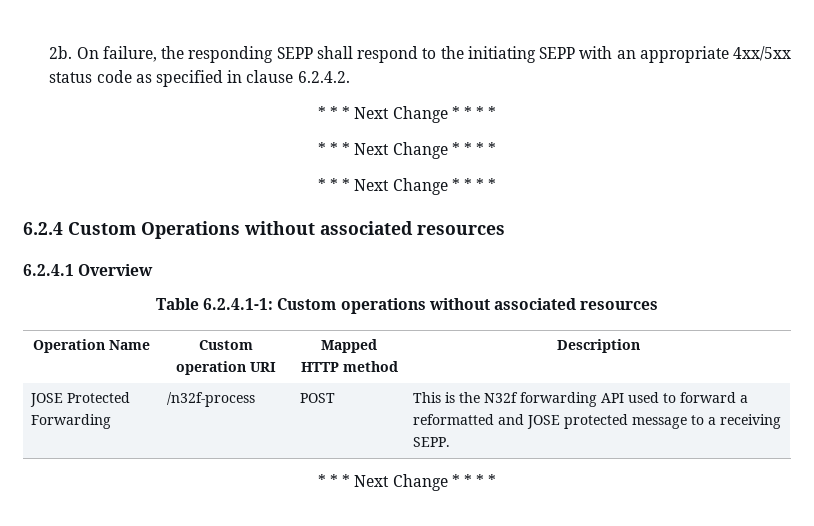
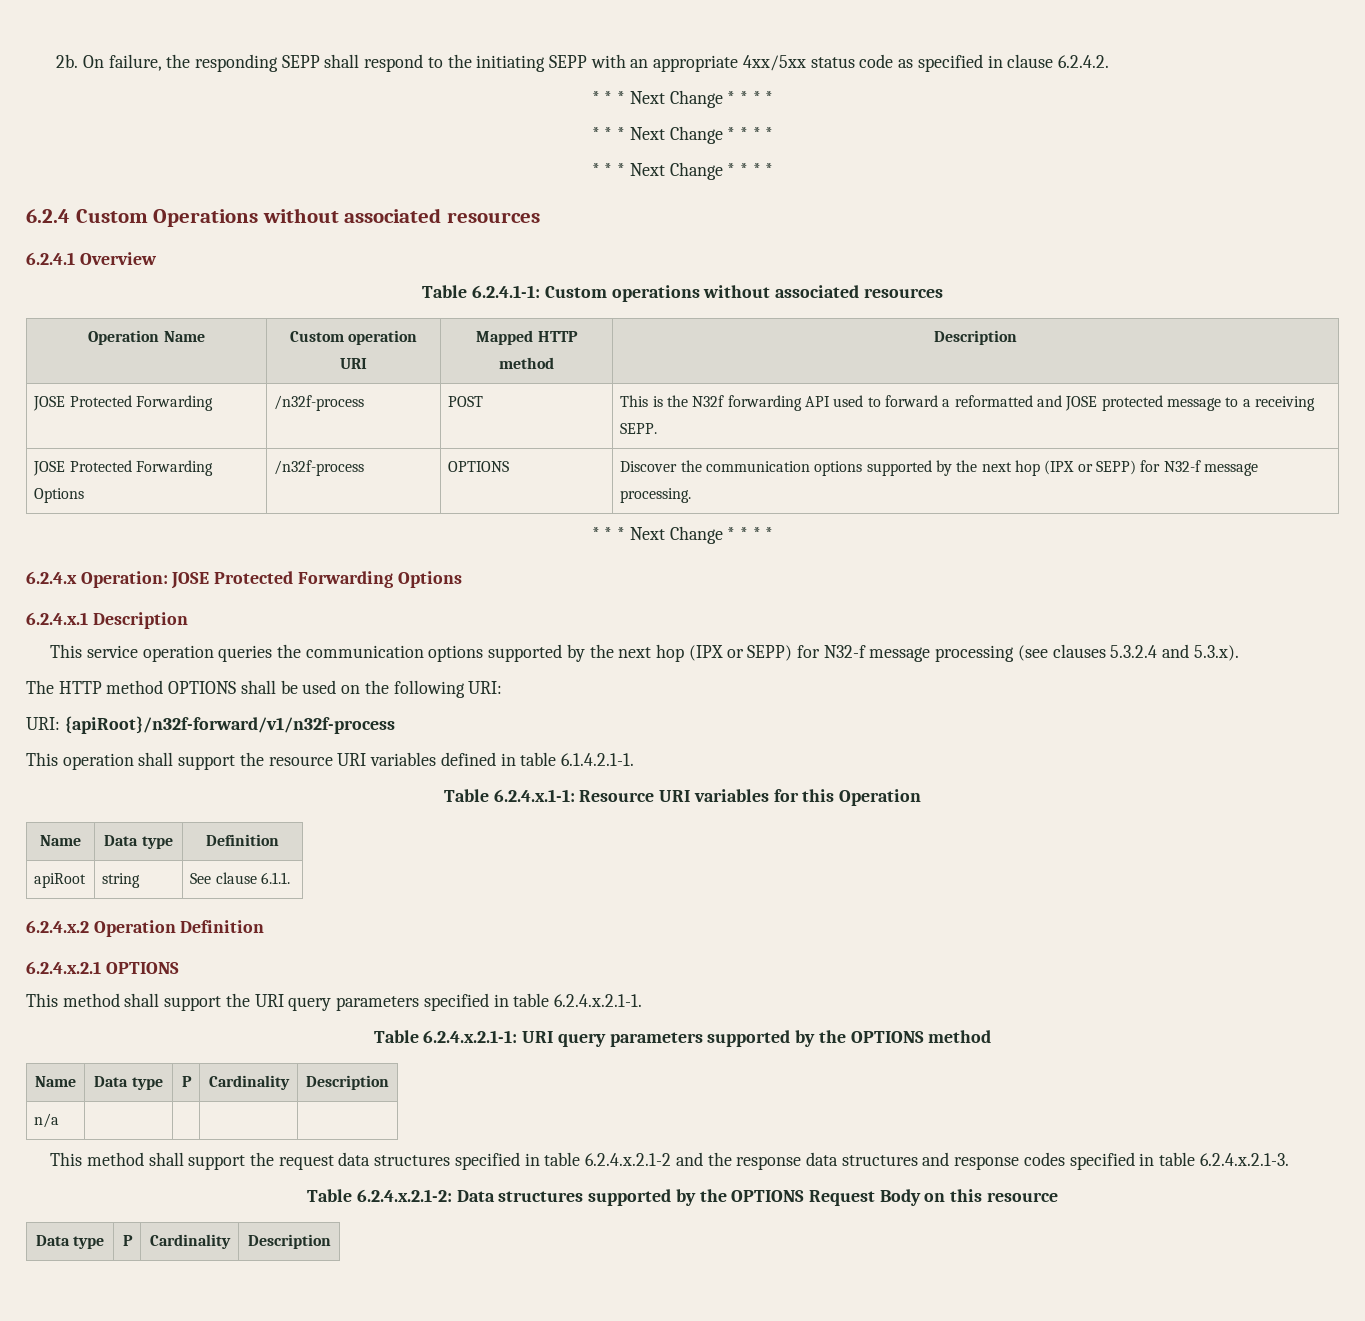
[317,474,497,491] // * * * Next Change * * * * -> [33,460,214,476] [34,488,85,503] [274,460,365,476] [448,461,510,472] [620,460,1258,476] [620,488,692,503] [591,526,774,544] [26,571,462,589] [26,612,188,629] [50,644,1239,662] [26,680,503,698] [26,716,395,734] [26,752,634,770] [443,789,922,806] [40,835,81,846] [104,835,173,849] [206,834,279,846] [34,873,87,888] [102,873,141,888] [190,872,291,884] [26,920,265,937] [26,961,179,974] [26,993,642,1011] [373,1030,992,1047] [35,1076,76,1087] [94,1076,163,1090] [181,1076,192,1087] [208,1075,290,1090] [306,1075,389,1090] [34,1113,60,1128] [50,1152,1289,1170] [307,1189,1058,1206] [35,1235,105,1249] [122,1235,133,1246] [149,1234,231,1249] [247,1234,331,1249] // JOSE Protected Forwarding Options | /n32f-process | OPTIONS | Discover the communication options supported by the next hop (IPX or SEPP) for N32-f message processing. // * * * Next Change * * * * // 6.2.4.x Operation: JOSE Protected Forwarding Options // 6.2.4.x.1 Description // This service operation queries the communication options supported by the next hop (IPX or SEPP) for N32-f message processing (see clauses 5.3.2.4 and 5.3.x). // The HTTP method OPTIONS shall be used on the following URI: // URI: {apiRoot}/n32f-forward/v1/n32f-process // This operation shall support the resource URI variables defined in table 6.1.4.2.1-1. // Table 6.2.4.x.1-1: Resource URI variables for this Operation // Name | Data type | Definition // apiRoot | string | See clause 6.1.1. // 6.2.4.x.2 Operation Definition // 6.2.4.x.2.1 OPTIONS // This method shall support the URI query parameters specified in table 6.2.4.x.2.1-1. // Table 6.2.4.x.2.1-1: URI query parameters supported by the OPTIONS method // Name | Data type | P | Cardinality | Description // n/a | | | | // This method shall support the request data structures specified in table 6.2.4.x.2.1-2 and the response data structures and response codes specified in table 6.2.4.x.2.1-3. // Table 6.2.4.x.2.1-2: Data structures supported by the OPTIONS Request Body on this resource // Data type | P | Cardinality | Description

